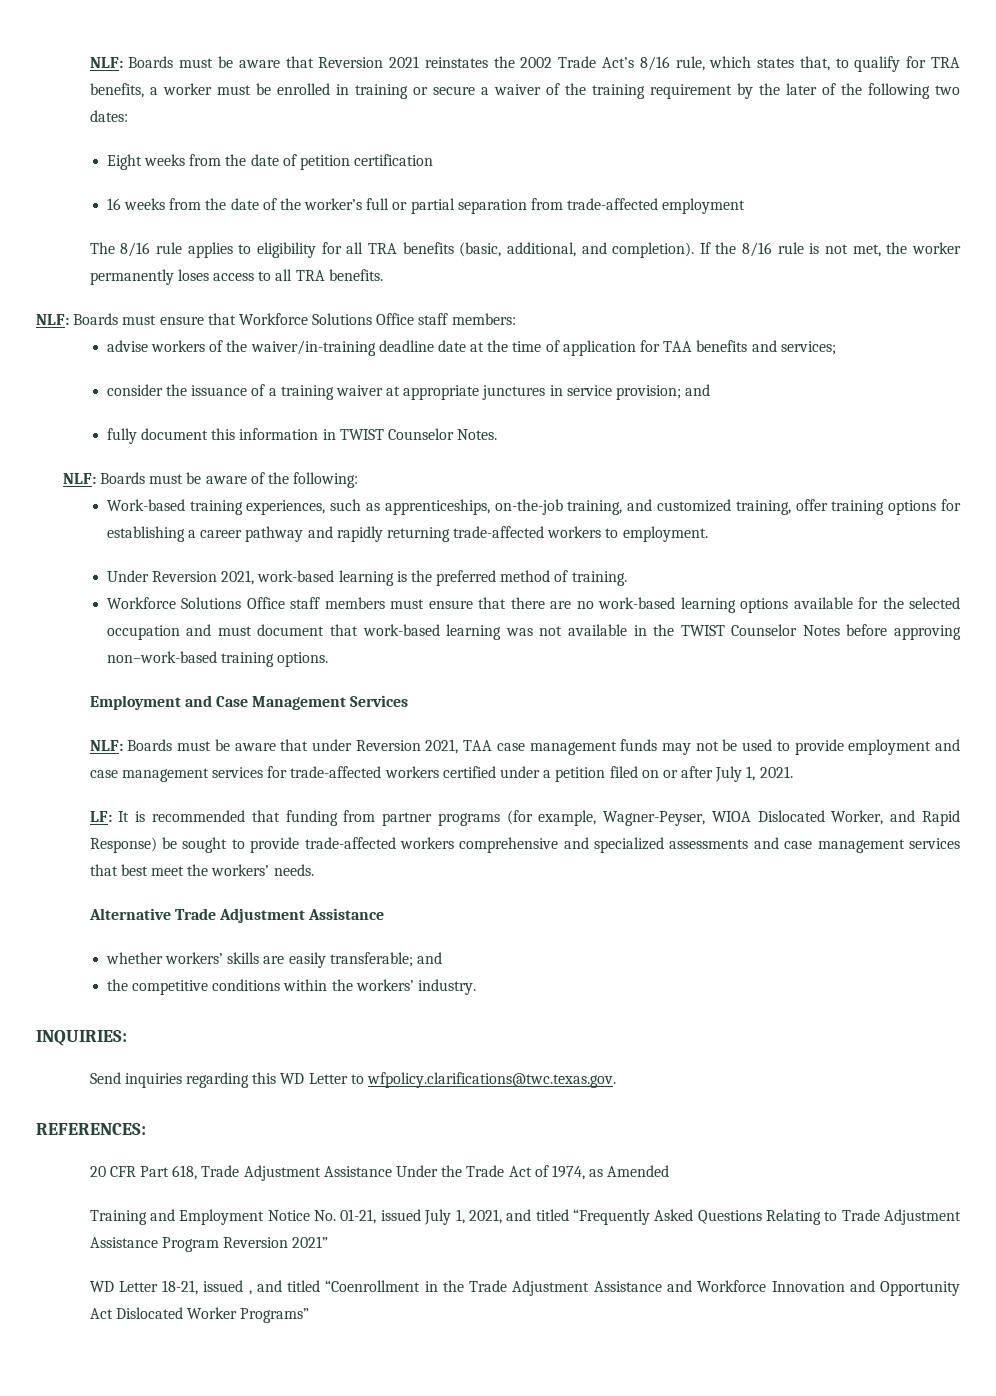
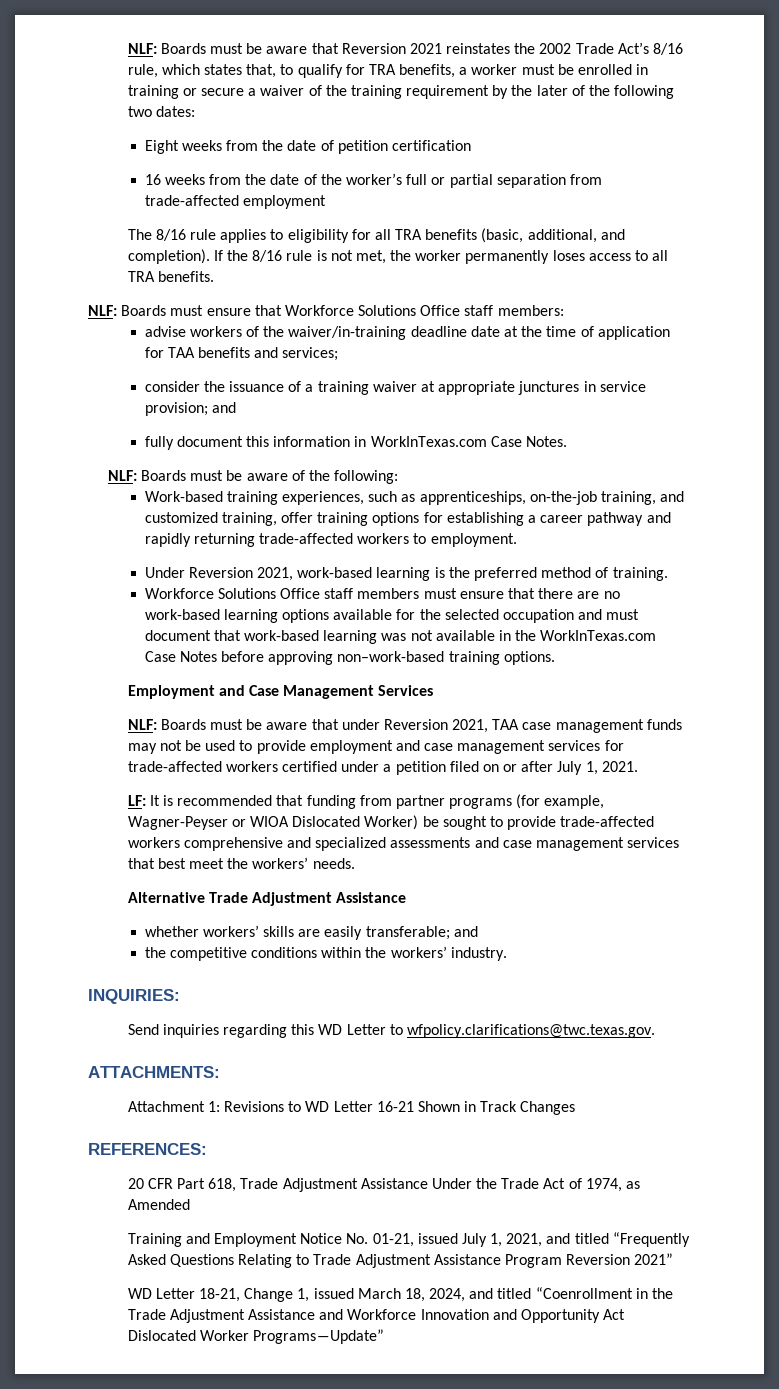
[339,428,454,440] TWIST Counselor -> [370,436,522,447] WorkInTexas.com Case
[680,624,798,636] TWIST Counselor -> [540,630,657,641] [144,651,176,662] WorkInTexas.com Case
[603,810,961,826] [89,837,157,853] Wagner-Peyser, WIOA Dislocated Worker, and Rapid Response) -> [127,815,419,830] Wagner-Peyser or WIOA Dislocated Worker)
(617, 1080) none -> [88,1066,220,1078] [127,1101,576,1115] // ATTACHMENTS: // Attachment 1: Revisions to WD Letter 16-21 Shown in Track Changes
[203,1280,252,1295] issued , -> [244,1288,466,1302] Change 1, issued March 18, 2024,
[240,1308,310,1323] Programs” -> [252,1329,384,1344] Programs―Update”

